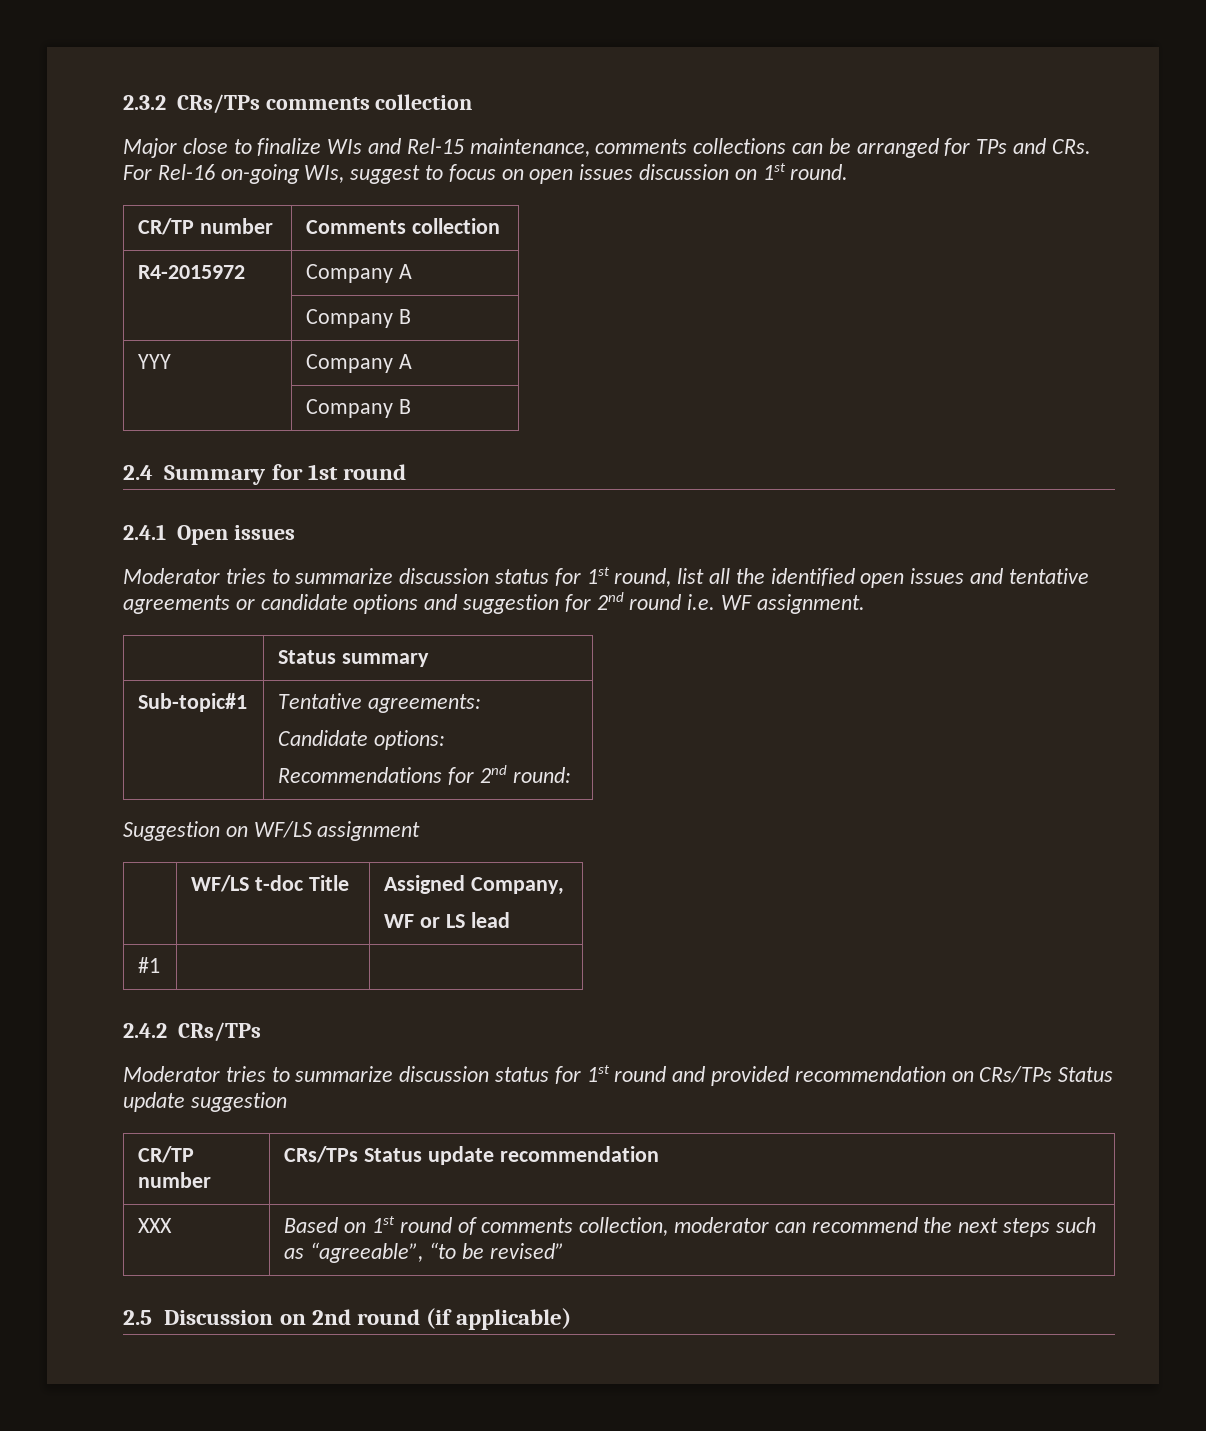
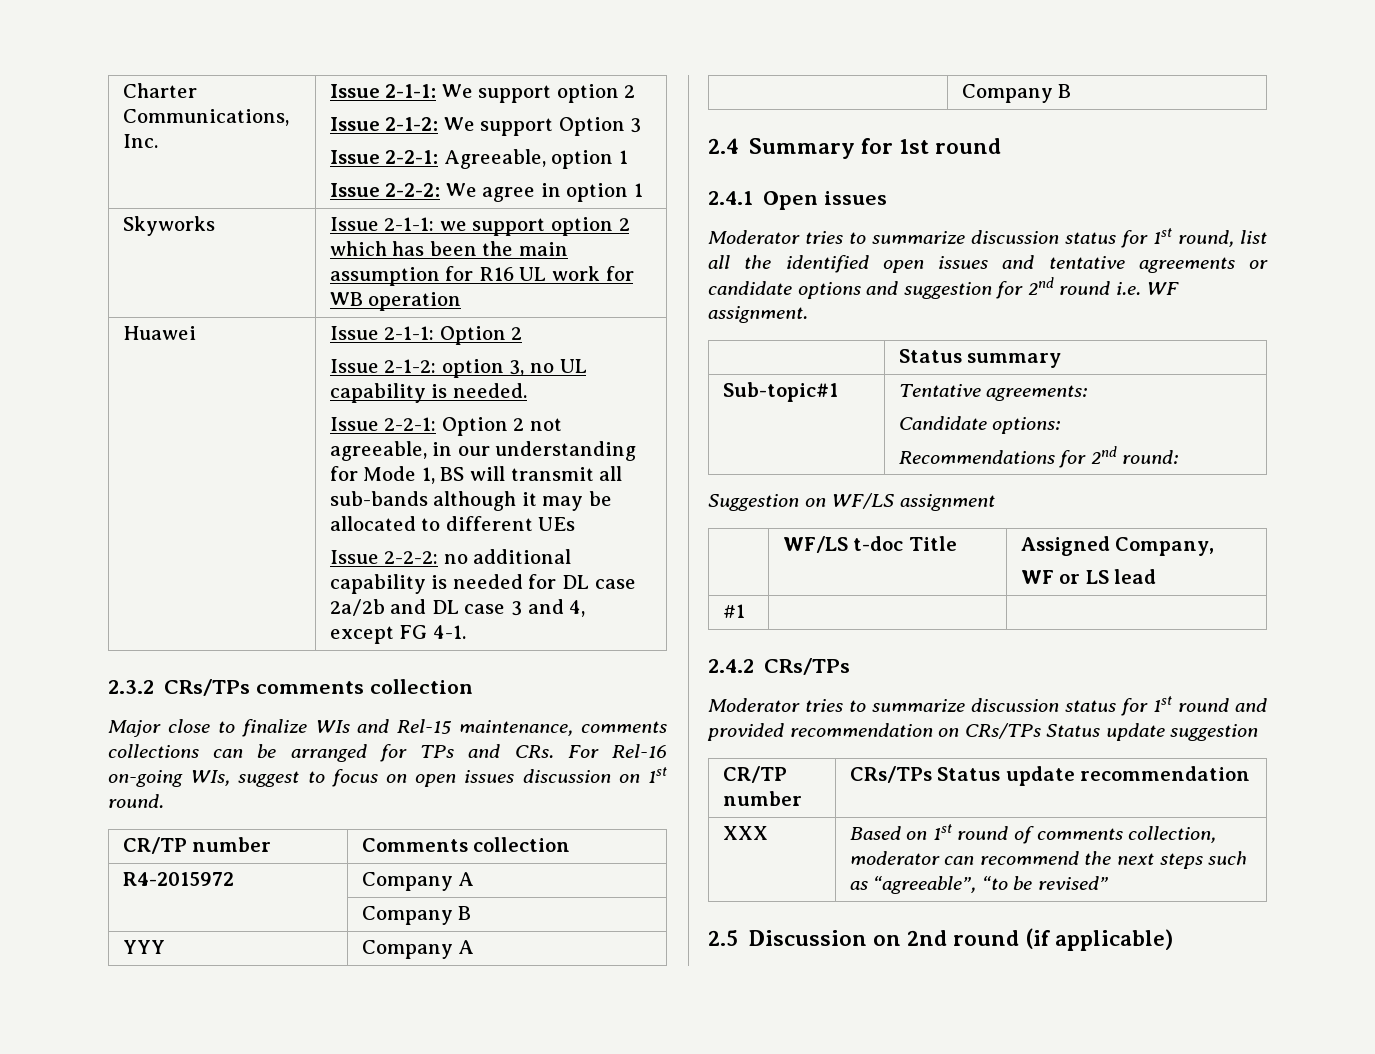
(123, 102) none -> [122,83,197,98] [122,109,289,126] [122,134,158,148] [329,84,636,103] [329,117,642,136] [329,149,628,169] [329,183,644,202] [122,216,215,236] [329,217,630,236] [329,241,568,256] [329,266,634,286] [329,292,462,311] [122,326,196,340] [329,326,523,345] [329,359,587,378] [329,383,527,403] [329,417,562,436] [329,441,637,461] [329,466,623,484] [329,491,612,511] [329,516,576,531] [329,549,572,564] [329,574,636,594] [329,599,586,617] [329,625,466,644] Charter Communications, Inc. | Issue 2-1-1: We support option 2 // Issue 2-1-2: We support Option 3 // Issue 2-2-1: Agreeable, option 1 // Issue 2-2-2: We agree in option 1 // Skyworks | Issue 2-1-1: we support option 2 which has been the main assumption for R16 UL work for WB operation // Huawei | Issue 2-1-1: Option 2 // Issue 2-1-2: option 3, no UL capability is needed. // Issue 2-2-1: Option 2 not agreeable, in our understanding for Mode 1, BS will transmit all sub-bands although it may be allocated to different UEs // Issue 2-2-2: no additional capability is needed for DL case 2a/2b and DL case 3 and 4, except FG 4-1. //

